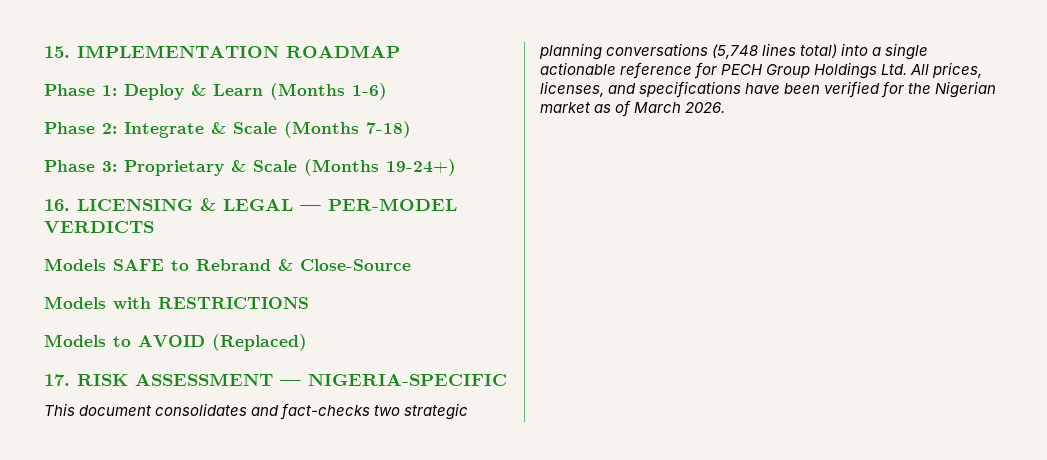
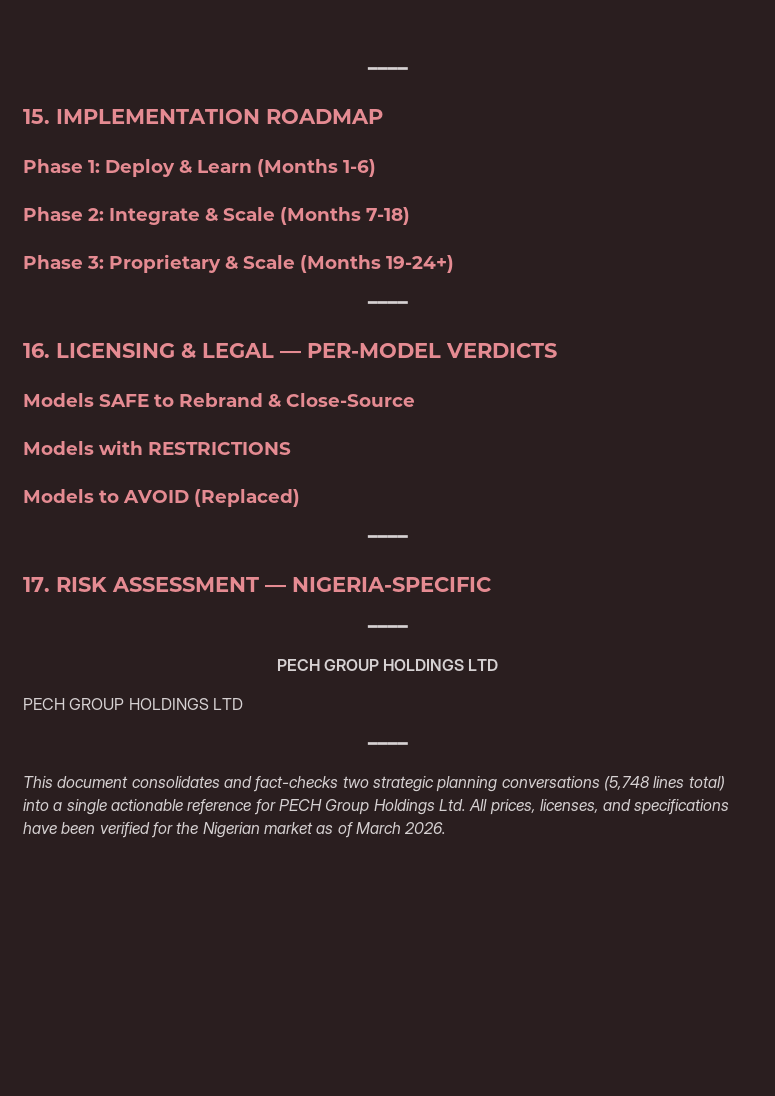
(44, 52) none -> [366,67,408,74] ━━━━ //
(456, 167) none -> [366,301,408,308] // ━━━━
(307, 342) none -> [366,535,408,542] // ━━━━
(507, 379) none -> [366,625,408,632] [276,659,499,671] [23,698,243,710] [366,742,408,749] // ━━━━ // PECH GROUP HOLDINGS LTD // PECH GROUP HOLDINGS LTD // ━━━━

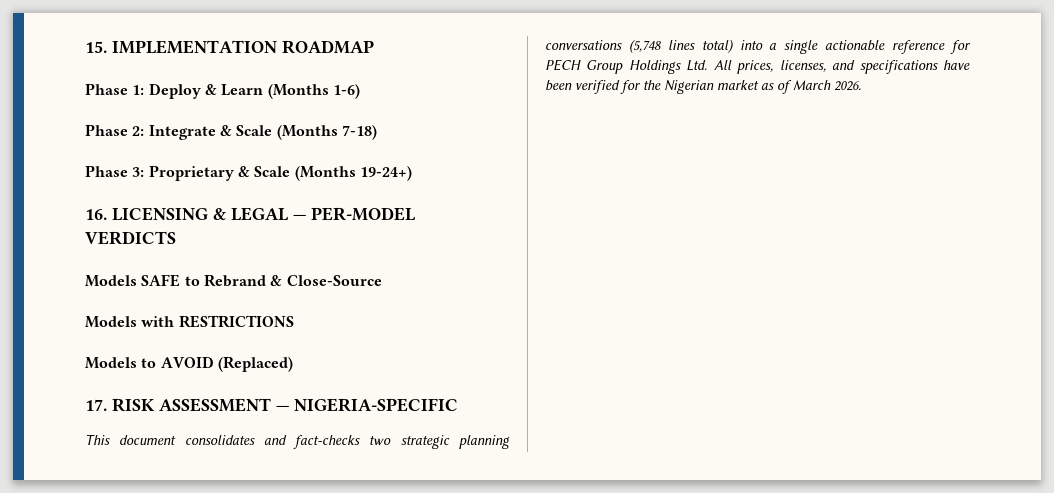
[366,67,408,74] ━━━━ // -> (85, 47) none
[366,301,408,308] // ━━━━ -> (412, 173) none
[366,535,408,542] // ━━━━ -> (293, 364) none
[366,625,408,632] [276,659,499,671] [23,698,243,710] [366,742,408,749] // ━━━━ // PECH GROUP HOLDINGS LTD // PECH GROUP HOLDINGS LTD // ━━━━ -> (458, 405) none

